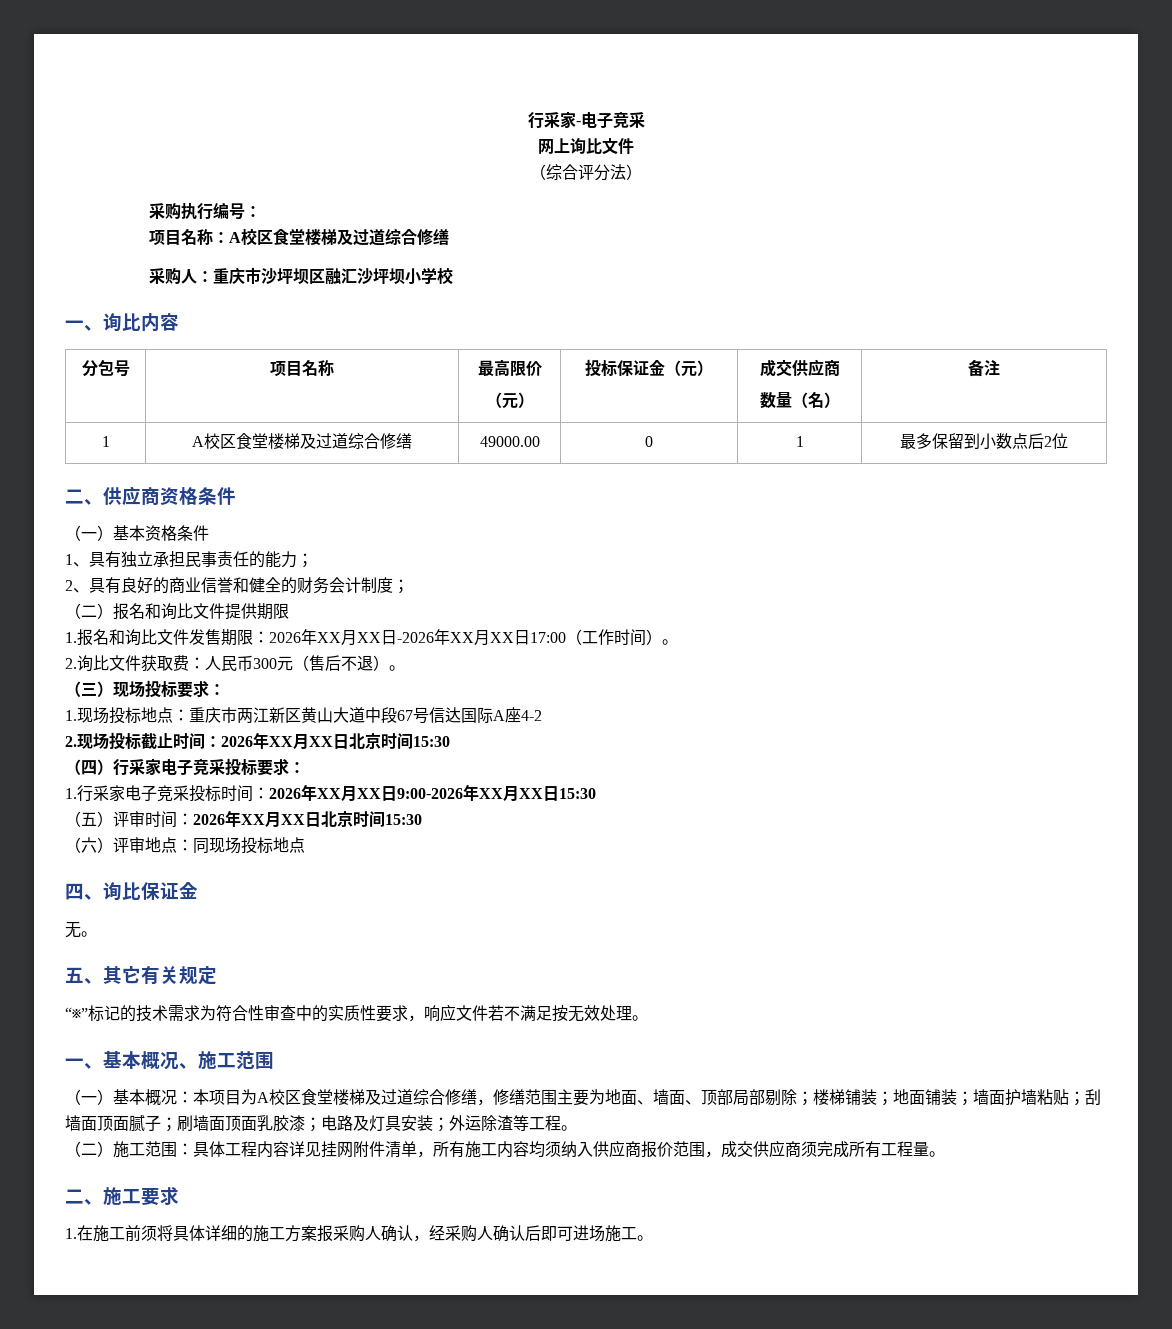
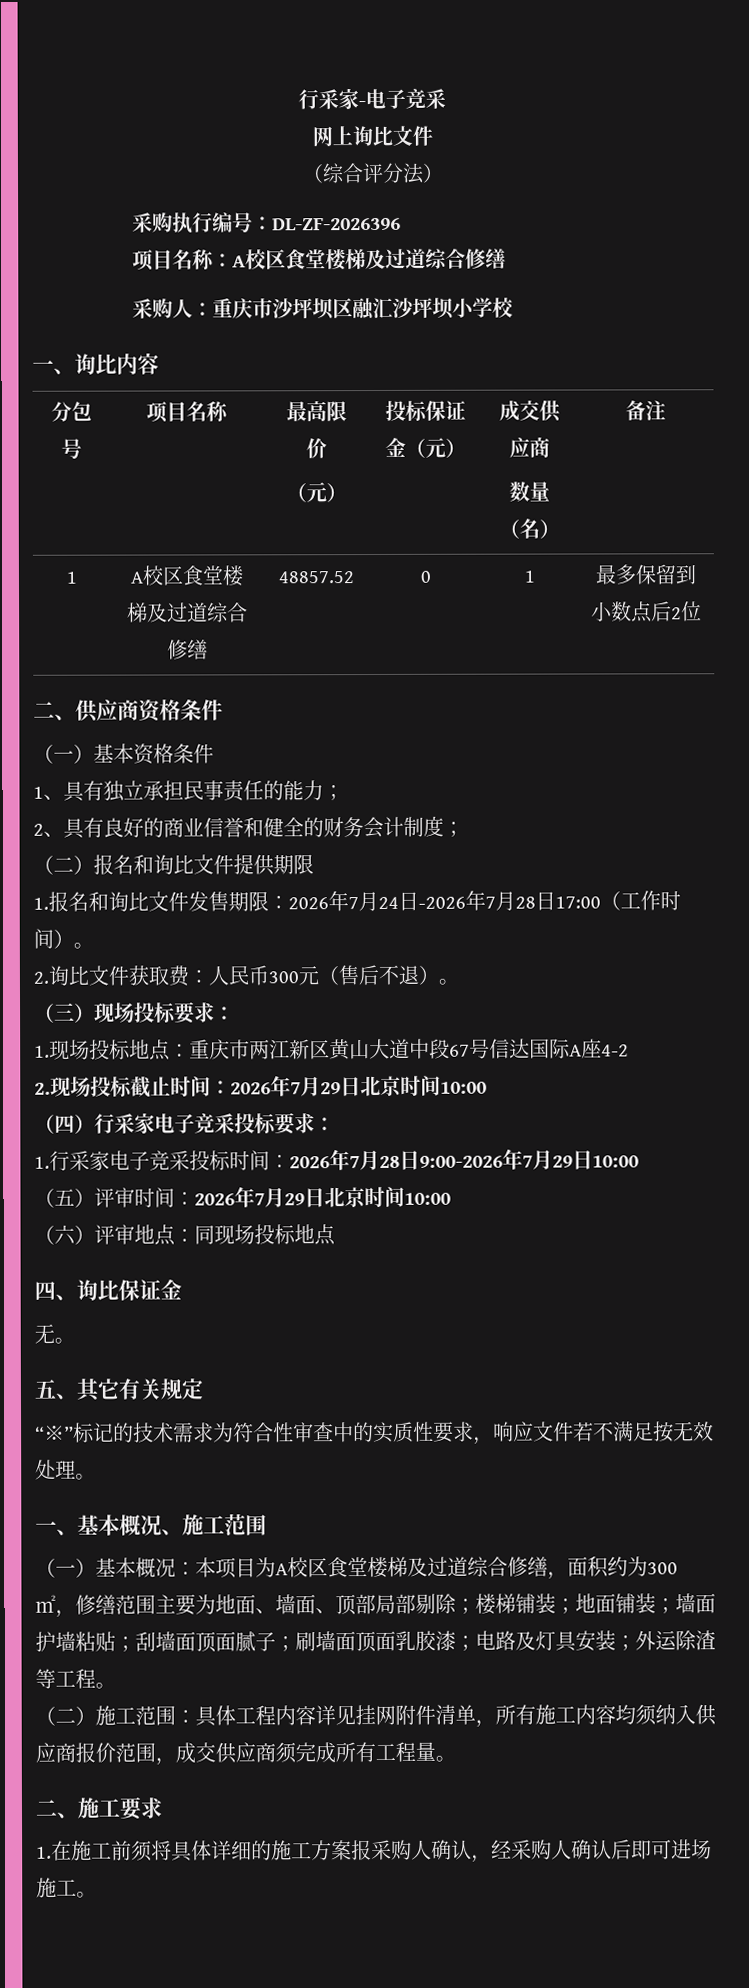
(261, 211) none -> [271,217,401,231] DL-ZF-2026396
[479,436,540,447] 49000.00 -> [278,571,354,584] 48857.52
[317,629,514,646] XX月XX日-2026年XX月XX -> [348,890,536,912] 7月24日-2026年7月28
[269,733,450,750] XX月XX日北京时间15:30 -> [290,1075,487,1097] 7月29日北京时间10:00
[317,784,596,802] XX月XX日9:00-2026年XX月XX日15:30 -> [349,1148,639,1171] 7月28日9:00-2026年7月29日10:00
[241,811,422,828] XX月XX日北京时间15:30 -> [254,1186,451,1208] 7月29日北京时间10:00
(493, 1102) none -> [567,1556,678,1578] [35,1594,76,1618] 面积约为300㎡，

